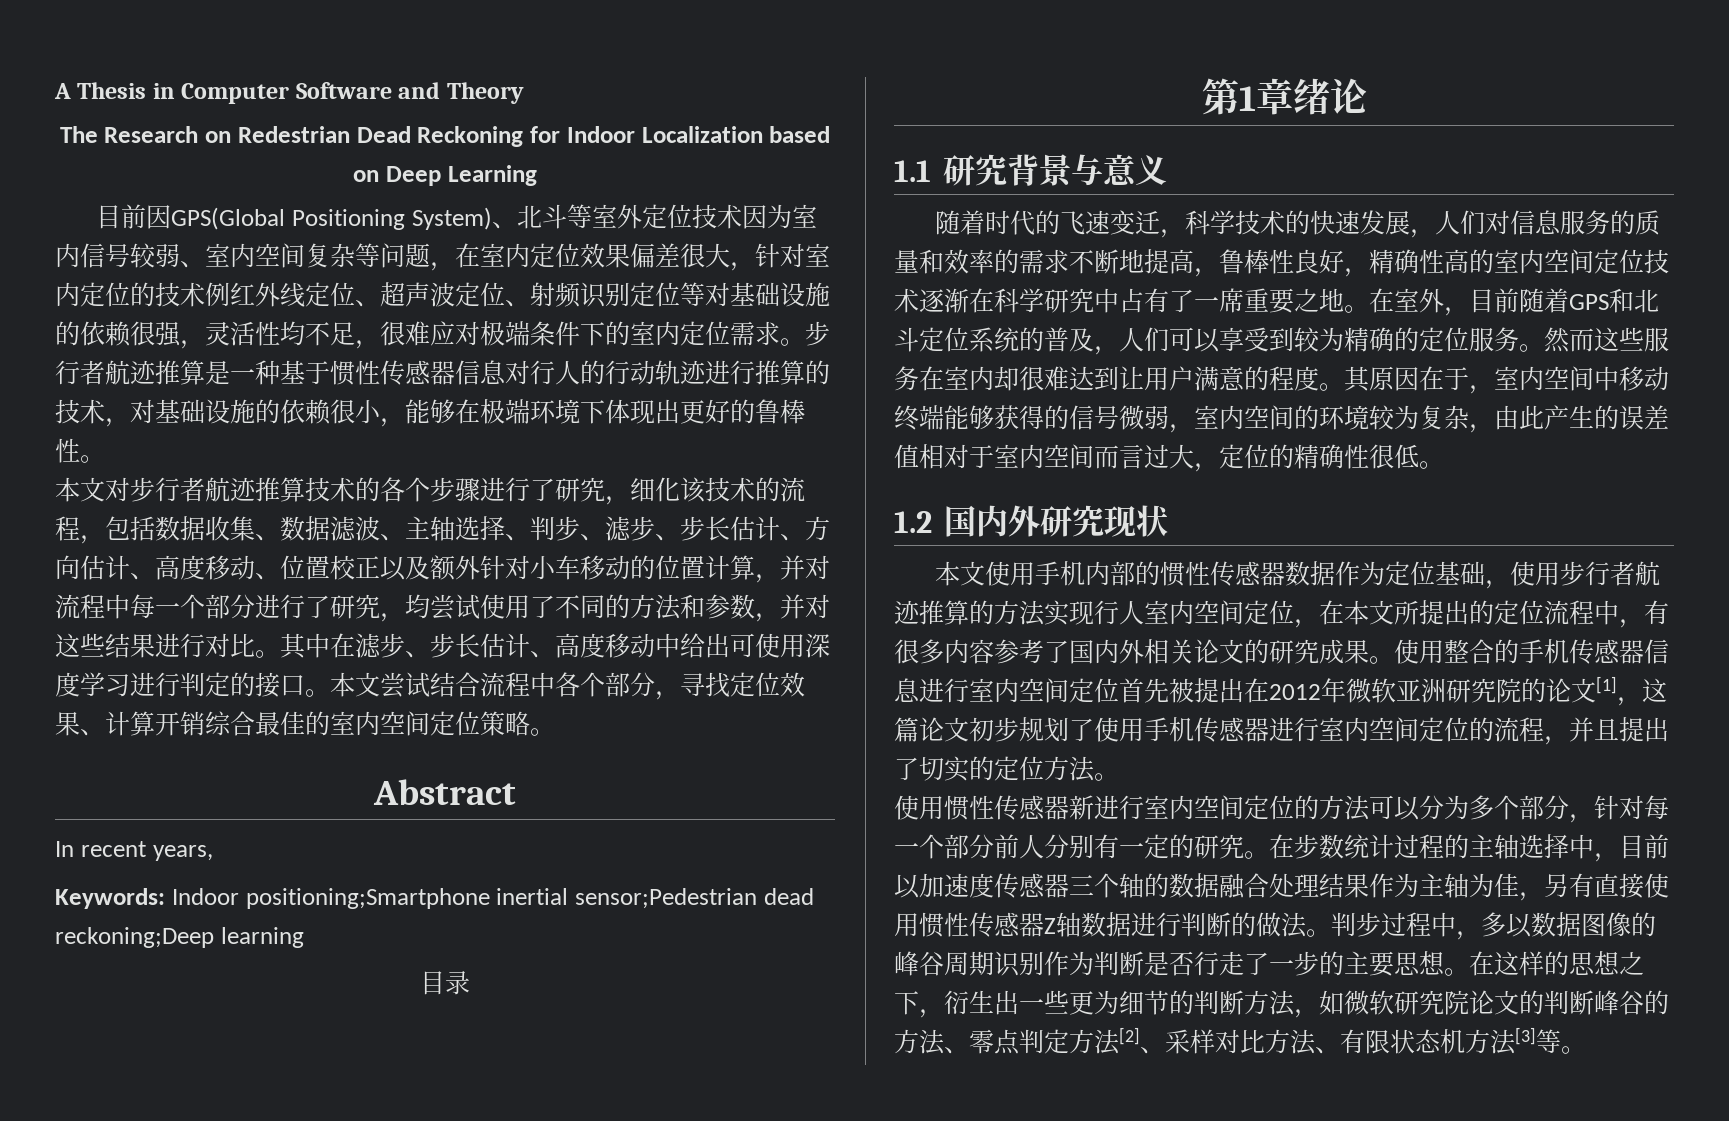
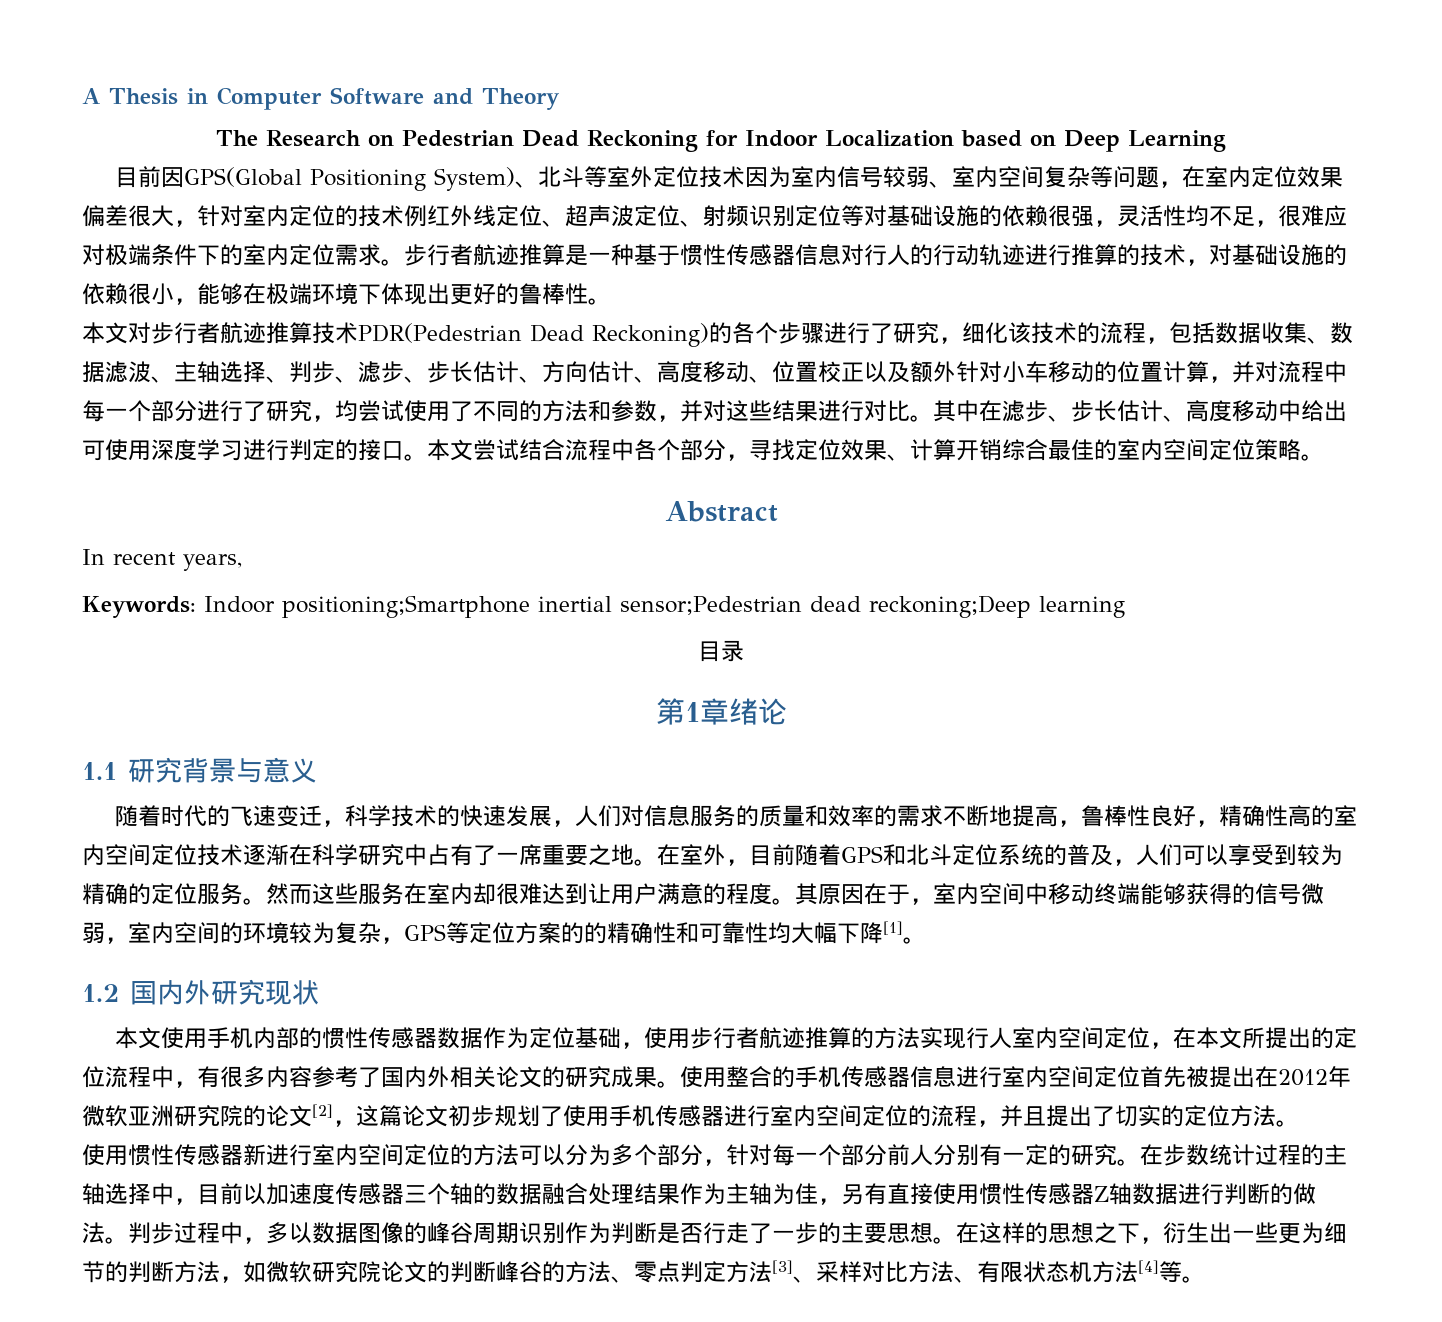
[237,126,350,143] Redestrian -> [402,130,515,147] Pedestrian
(355, 489) none -> [358,323,709,347] PDR(Pedestrian Dead Reckoning)
[1494,405,1669,430] [894,444,1419,472] 由此产生的误差值相对于室内空间而言过大，定位的精确性很低 -> [404,921,903,944] GPS等定位方案的的精确性和可靠性均大幅下降[1]
[1596,676,1617,694] [1] -> [312,1104,333,1118] [2]
[1119,1027,1140,1045] [2] -> [772,1260,793,1274] [3]
[1515,1027,1536,1045] [3] -> [1138,1260,1159,1274] [4]

